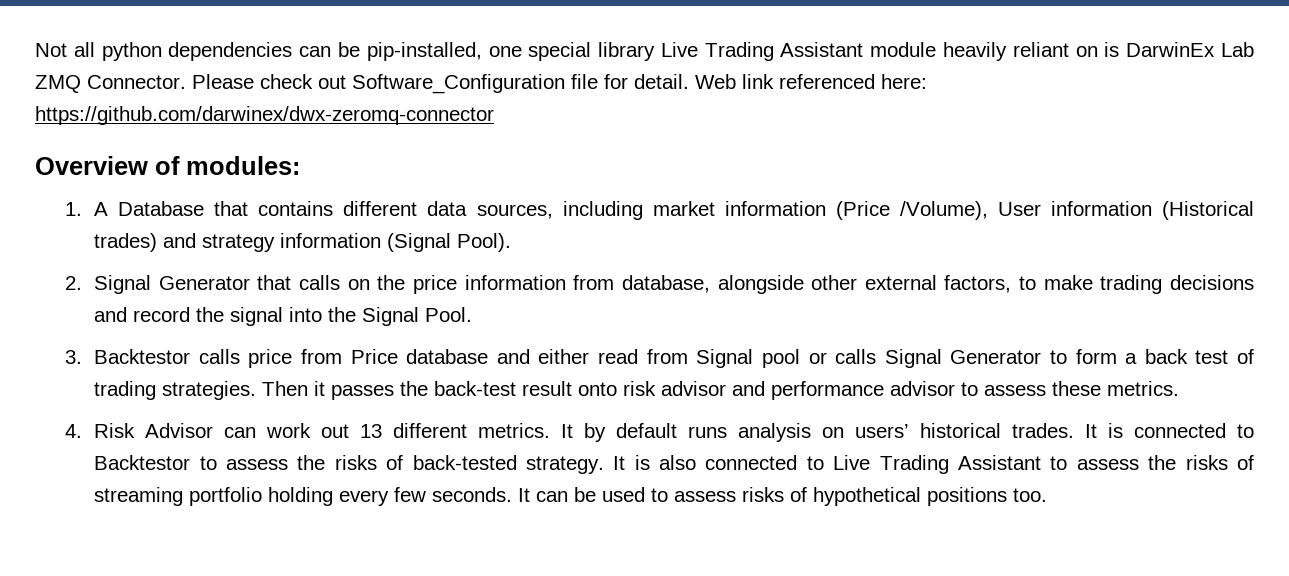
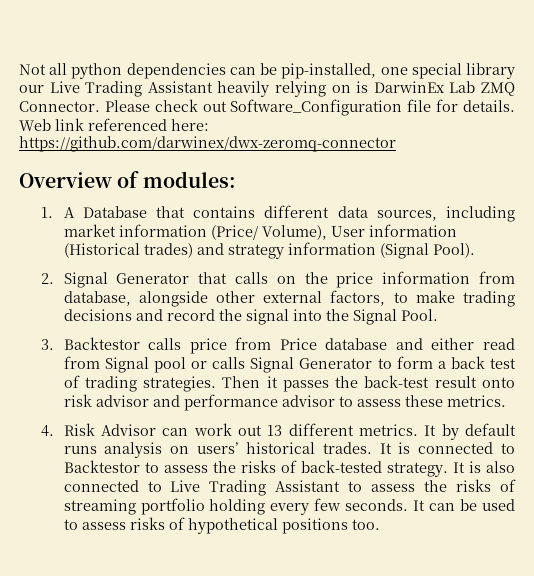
[660,42,1069,61] Live Trading Assistant module heavily reliant -> [19,81,326,97] our Live Trading Assistant heavily relying
[634,74,689,89] detail. -> [462,100,515,112] details.
[835,201,988,220] (Price /Volume), -> [210,225,327,240] (Price/ Volume),

